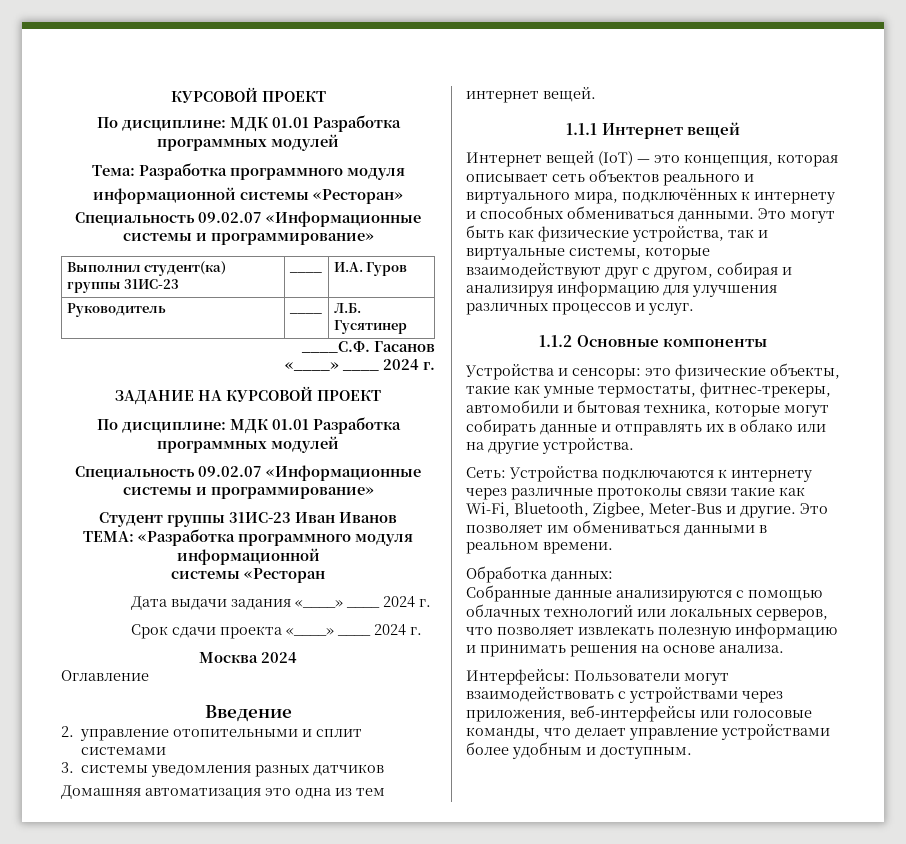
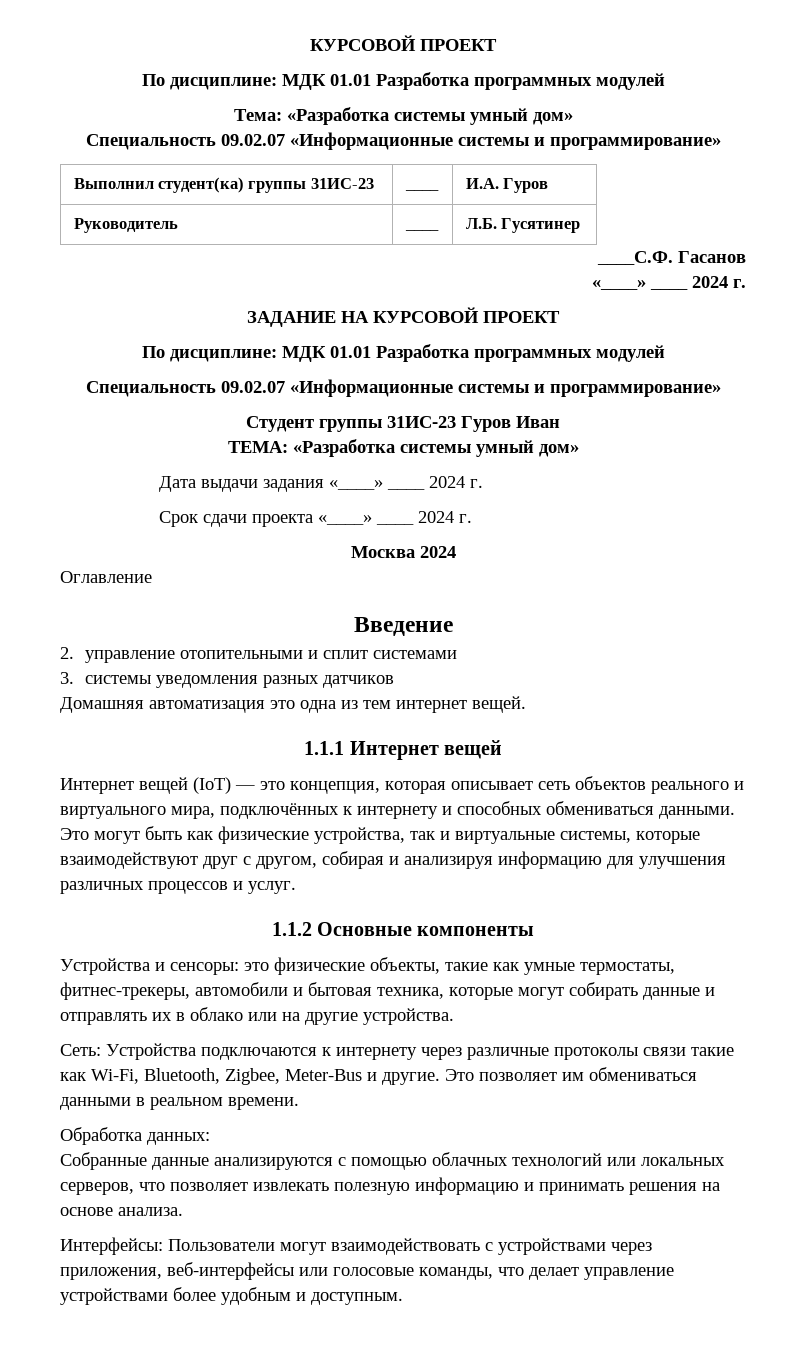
[138,163,405,180] [93,187,403,204] Разработка программного модуля // информационной системы «Ресторан» -> [286,107,573,125] «Разработка системы умный дом»
(291, 517) none -> [461,416,511,432] Гуров
[339,512,397,523] Иванов -> (560, 422) none
[238,534,413,546] [176,548,320,565] [171,568,325,583] программного модуля информационной // системы «Ресторан -> [399,440,579,457] системы умный дом»

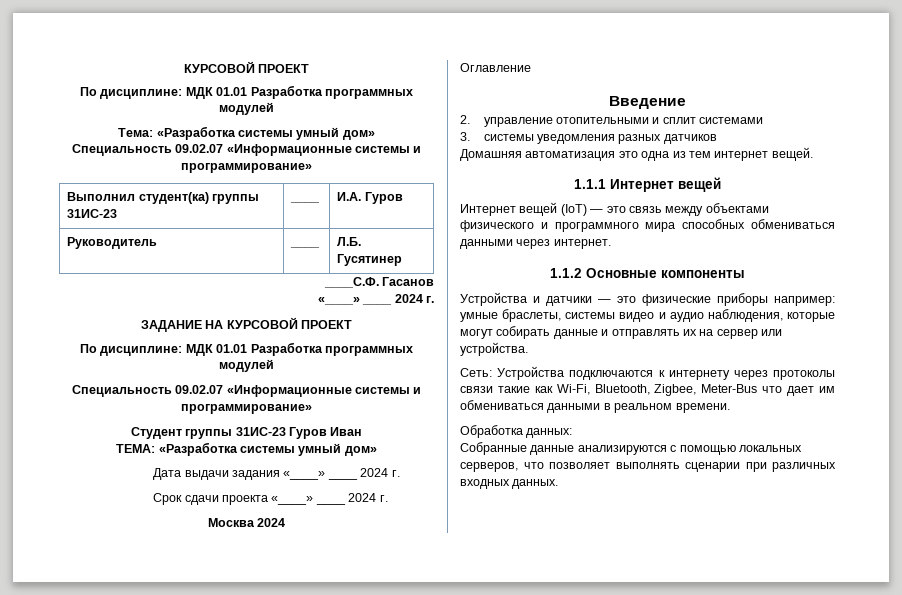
[290,776,744,794] [60,801,735,819] [60,826,700,844] [60,851,726,869] [60,881,296,894] концепция, которая описывает сеть объектов реального и виртуального мира, подключённых к интернету и способных обмениваться данными. Это могут быть как физические устройства, так и виртуальные системы, которые взаимодействуют друг с другом, собирая и анализируя информацию для улучшения различных процессов и услуг. -> [628,203,769,216] [460,219,835,232] [460,239,611,249] связь между объектами физического и программного мира способных обмениваться данными через интернет.
[170,957,675,975] [60,982,444,1000] сенсоры: это физические объекты, такие как умные термостаты, фитнес-трекеры, автомобили и бытовая техника, -> [546,293,835,306] [460,309,783,322] датчики — это физические приборы например: умные браслеты, системы видео и аудио наблюдения,
[176,1007,358,1025] в облако или на другие -> [699,329,782,339] на сервер или
[467,1047,549,1060] различные -> (768, 375) none
[367,1069,557,1085] и другие. Это позволяет -> [762,386,815,396] что дает
[432,1152,636,1166] облачных технологий или -> (736, 450) none
[253,1177,720,1195] [60,1207,183,1216] [60,1237,652,1255] [60,1262,674,1280] [60,1287,403,1305] извлекать полезную информацию и принимать решения на основе анализа. // Интерфейсы: Пользователи могут взаимодействовать с устройствами через приложения, веб-интерфейсы или голосовые команды, что делает управление устройствами более удобным и доступным. -> [615,462,836,472] [460,479,559,489] выполнять сценарии при различных входных данных.

